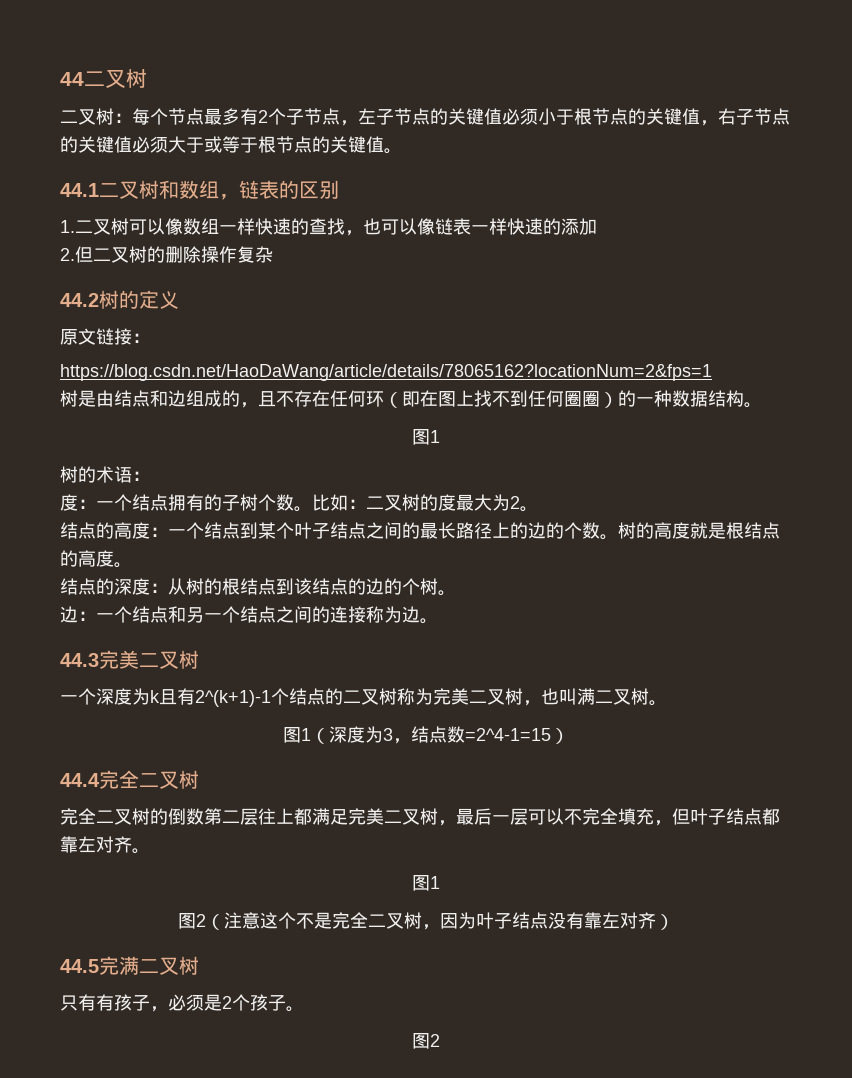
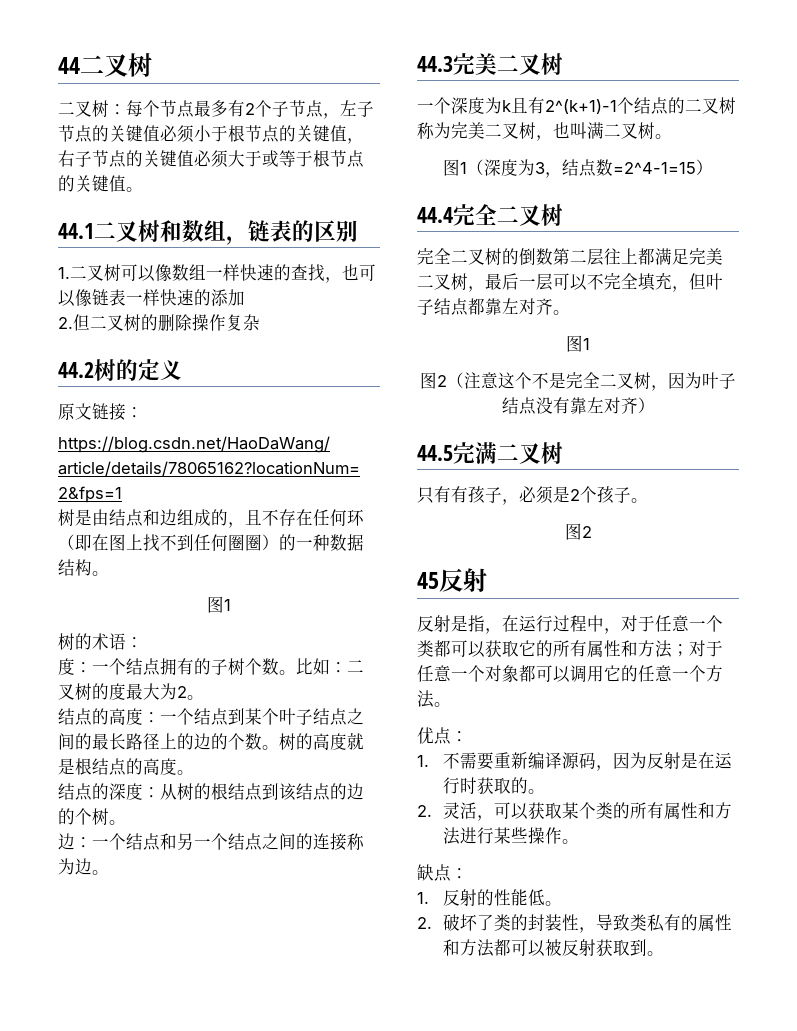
(440, 1040) none -> [417,568,487,592] [417,615,723,634] [417,640,723,658] [417,665,723,683] [417,690,451,708] [417,727,468,745] [417,752,733,771] [443,777,546,794] [417,802,733,821] [443,827,580,845] [417,864,468,882] [417,889,563,906] [417,914,733,933] [443,939,665,957] // 45反射 // 反射是指，在运行过程中，对于任意一个类都可以获取它的所有属性和方法；对于任意一个对象都可以调用它的任意一个方法。 // 优点： // 1.不需要重新编译源码，因为反射是在运行时获取的。 // 2.灵活，可以获取某个类的所有属性和方法进行某些操作。 // 缺点： // 1.反射的性能低。 // 2.破坏了类的封装性，导致类私有的属性和方法都可以被反射获取到。

